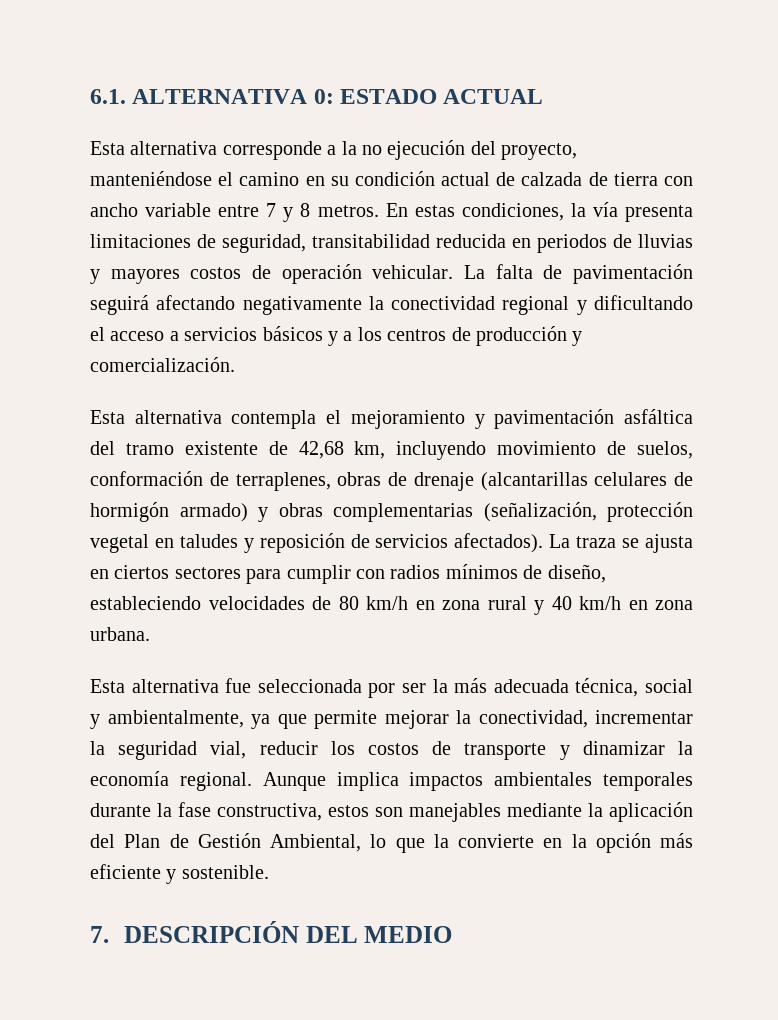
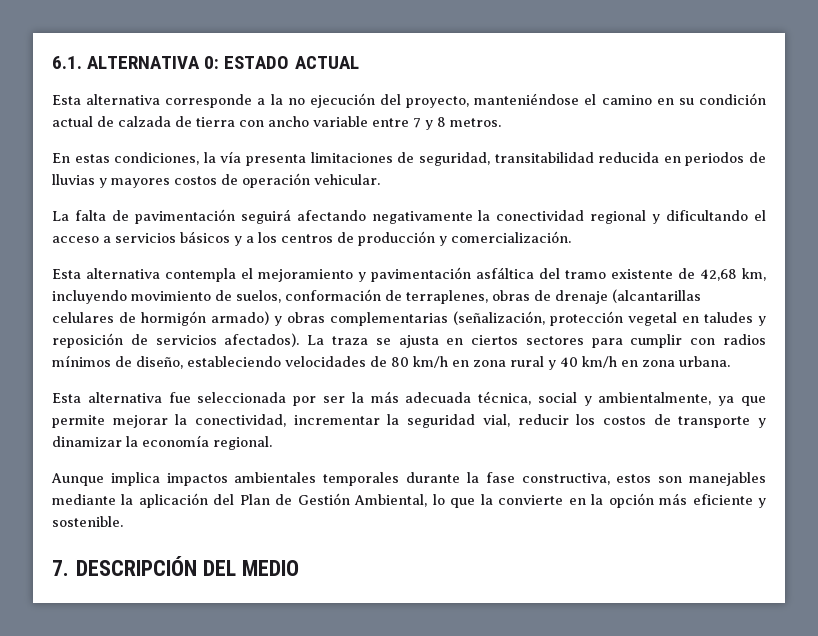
(379, 211) none -> (501, 122) //
(454, 272) none -> (380, 179) //
(252, 781) none -> (272, 443) //

